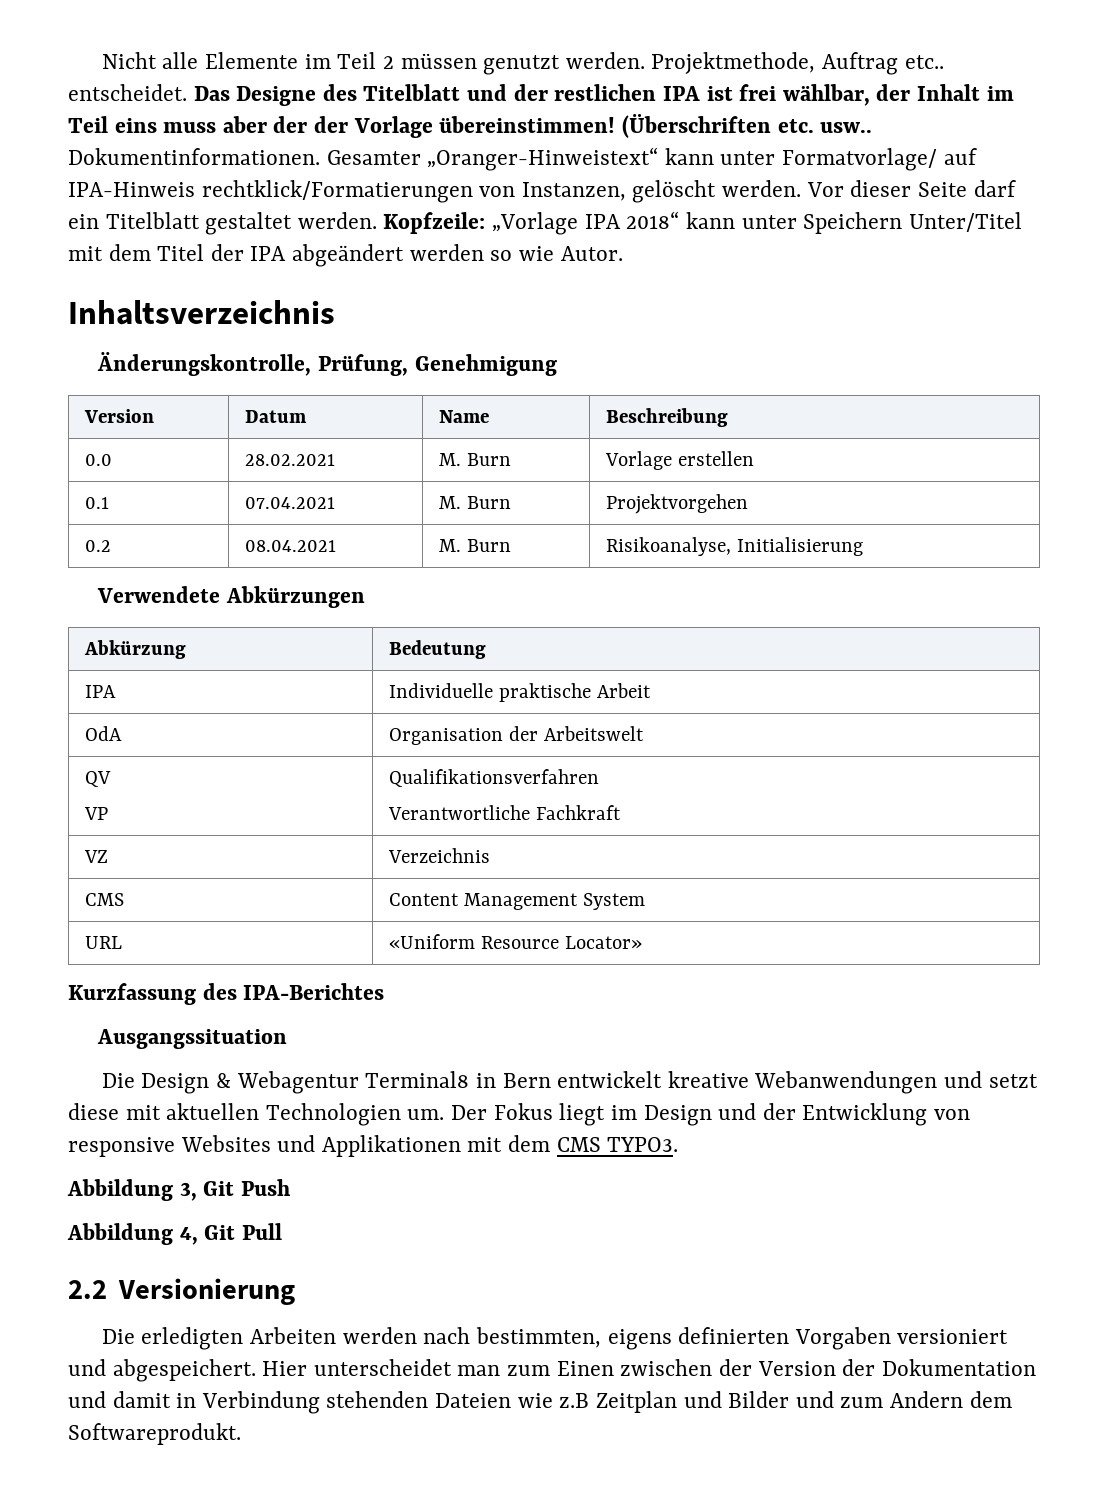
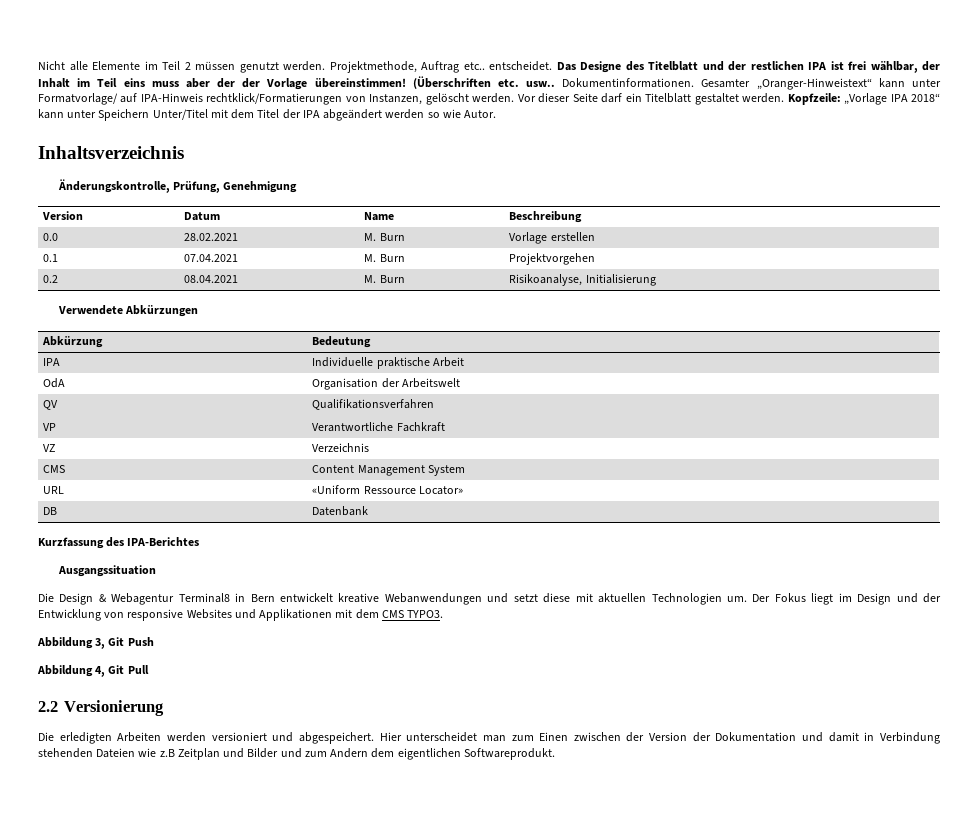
[481,936,560,949] Resource -> [363,486,416,494] Ressource
(643, 942) none -> [43,507,58,515] [312,506,369,516] // DB | Datenbank
[423,1327,891,1350] nach bestimmten, eigens definierten Vorgaben -> (206, 737) none
(1012, 1399) none -> [397,748,461,760] eigentlichen

